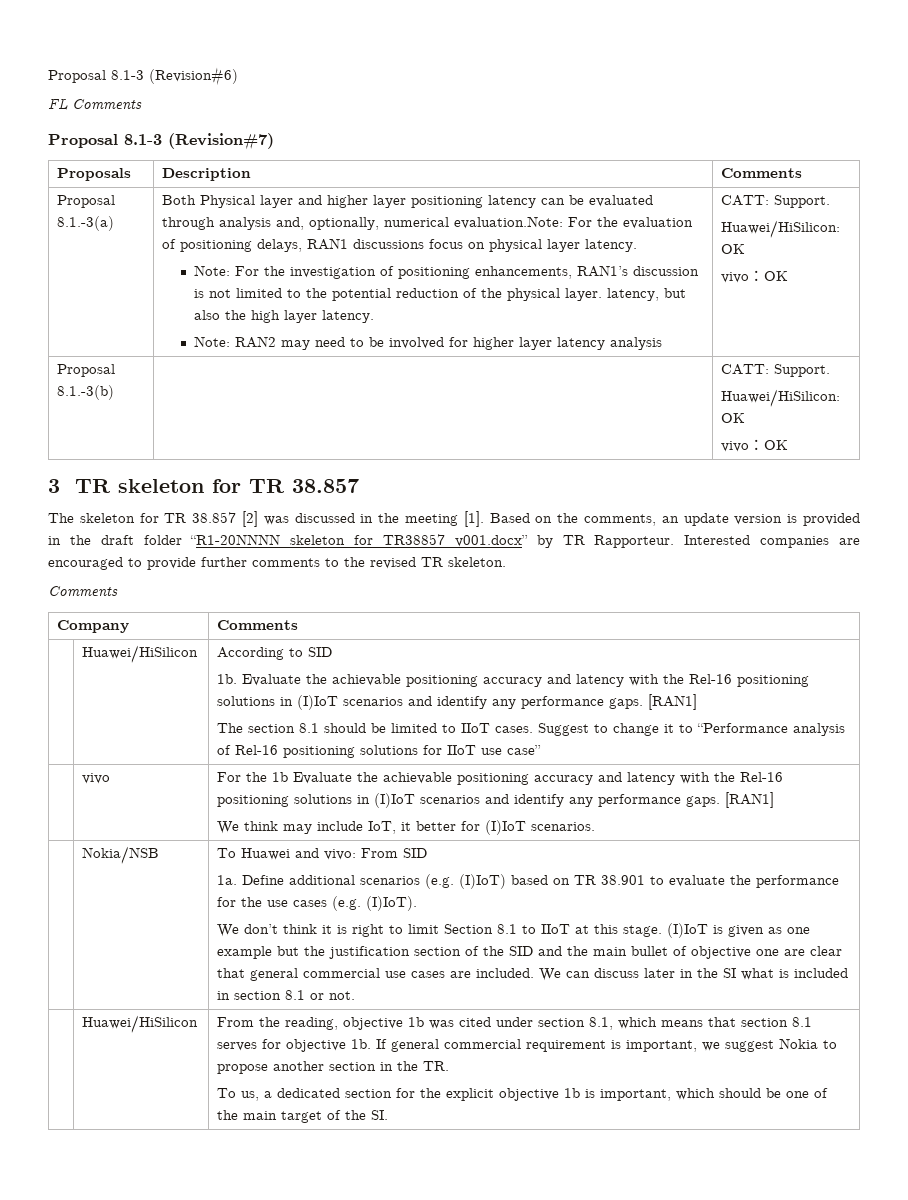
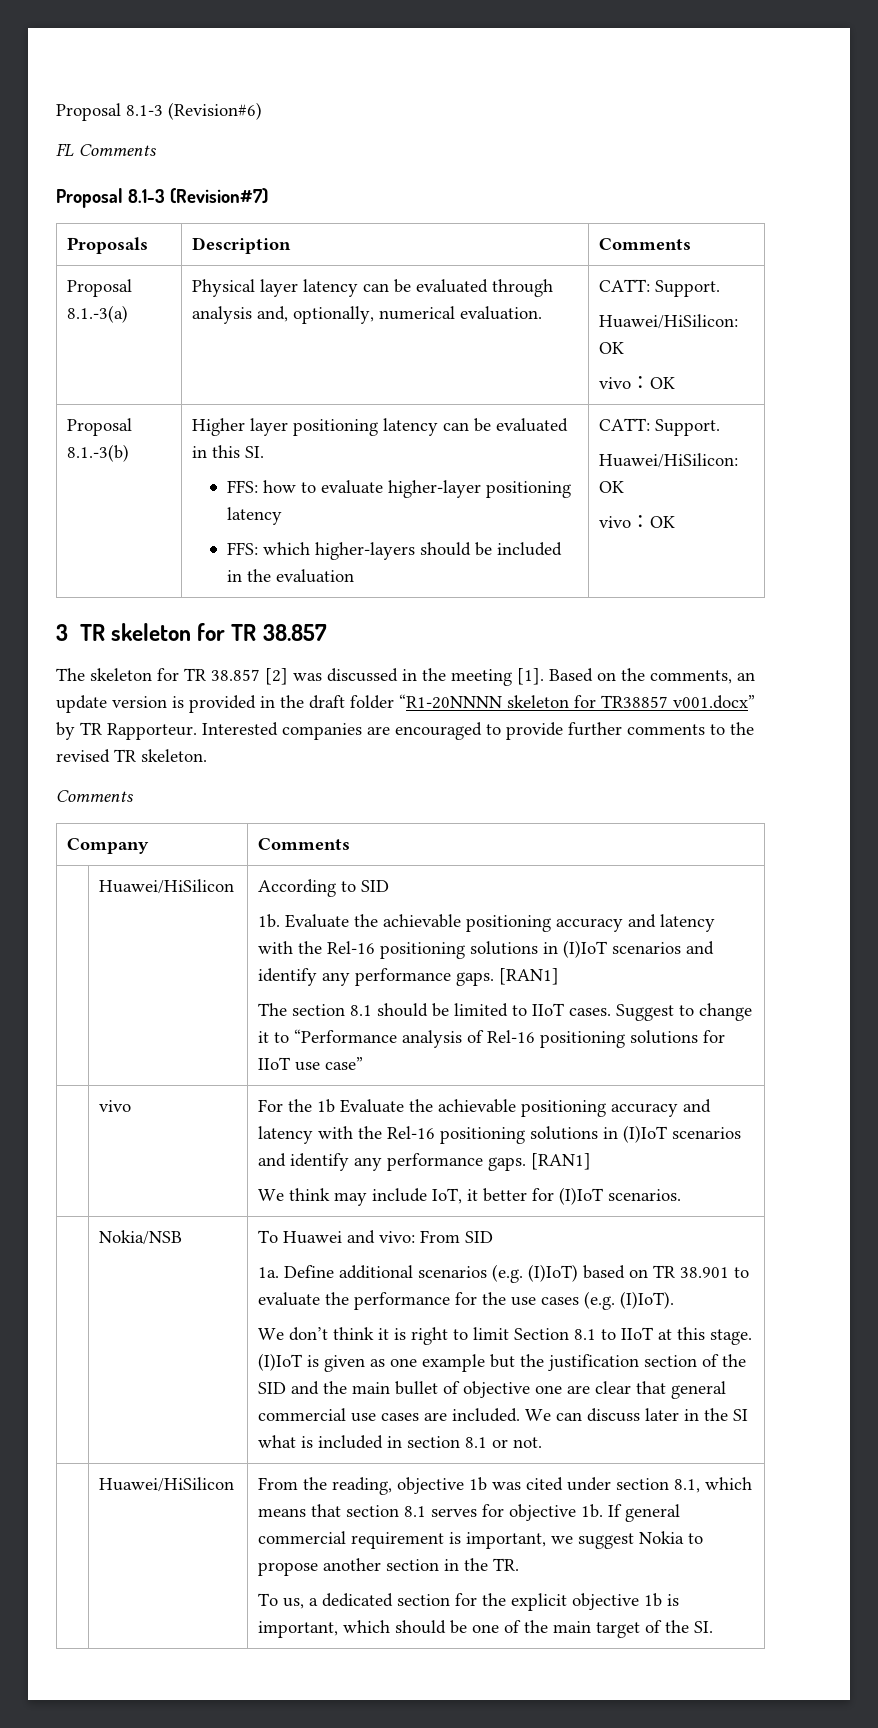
[162,195,197,205] Both -> (129, 314) none
[298,195,484,208] and higher layer positioning -> (299, 288) none
[454,216,694,229] [162,238,638,252] [194,265,700,279] [194,288,687,301] [194,310,375,323] [194,336,663,350] evaluation.Note: For the evaluation of positioning delays, RAN1 discussions focus on physical layer latency. // Note: For the investigation of positioning enhancements, RAN1’s discussion is not limited to the potential reduction of the physical layer. latency, but also the high layer latency. // Note: RAN2 may need to be involved for higher layer latency analysis -> [460,306,543,320] evaluation.
(115, 392) none -> [192,418,569,436] [192,445,265,458] [227,480,572,498] [227,507,283,525] [227,542,563,560] [227,569,355,583] Higher layer positioning latency can be evaluated in this SI. // FFS: how to evaluate higher-layer positioning latency // FFS: which higher-layers should be included in the evaluation

